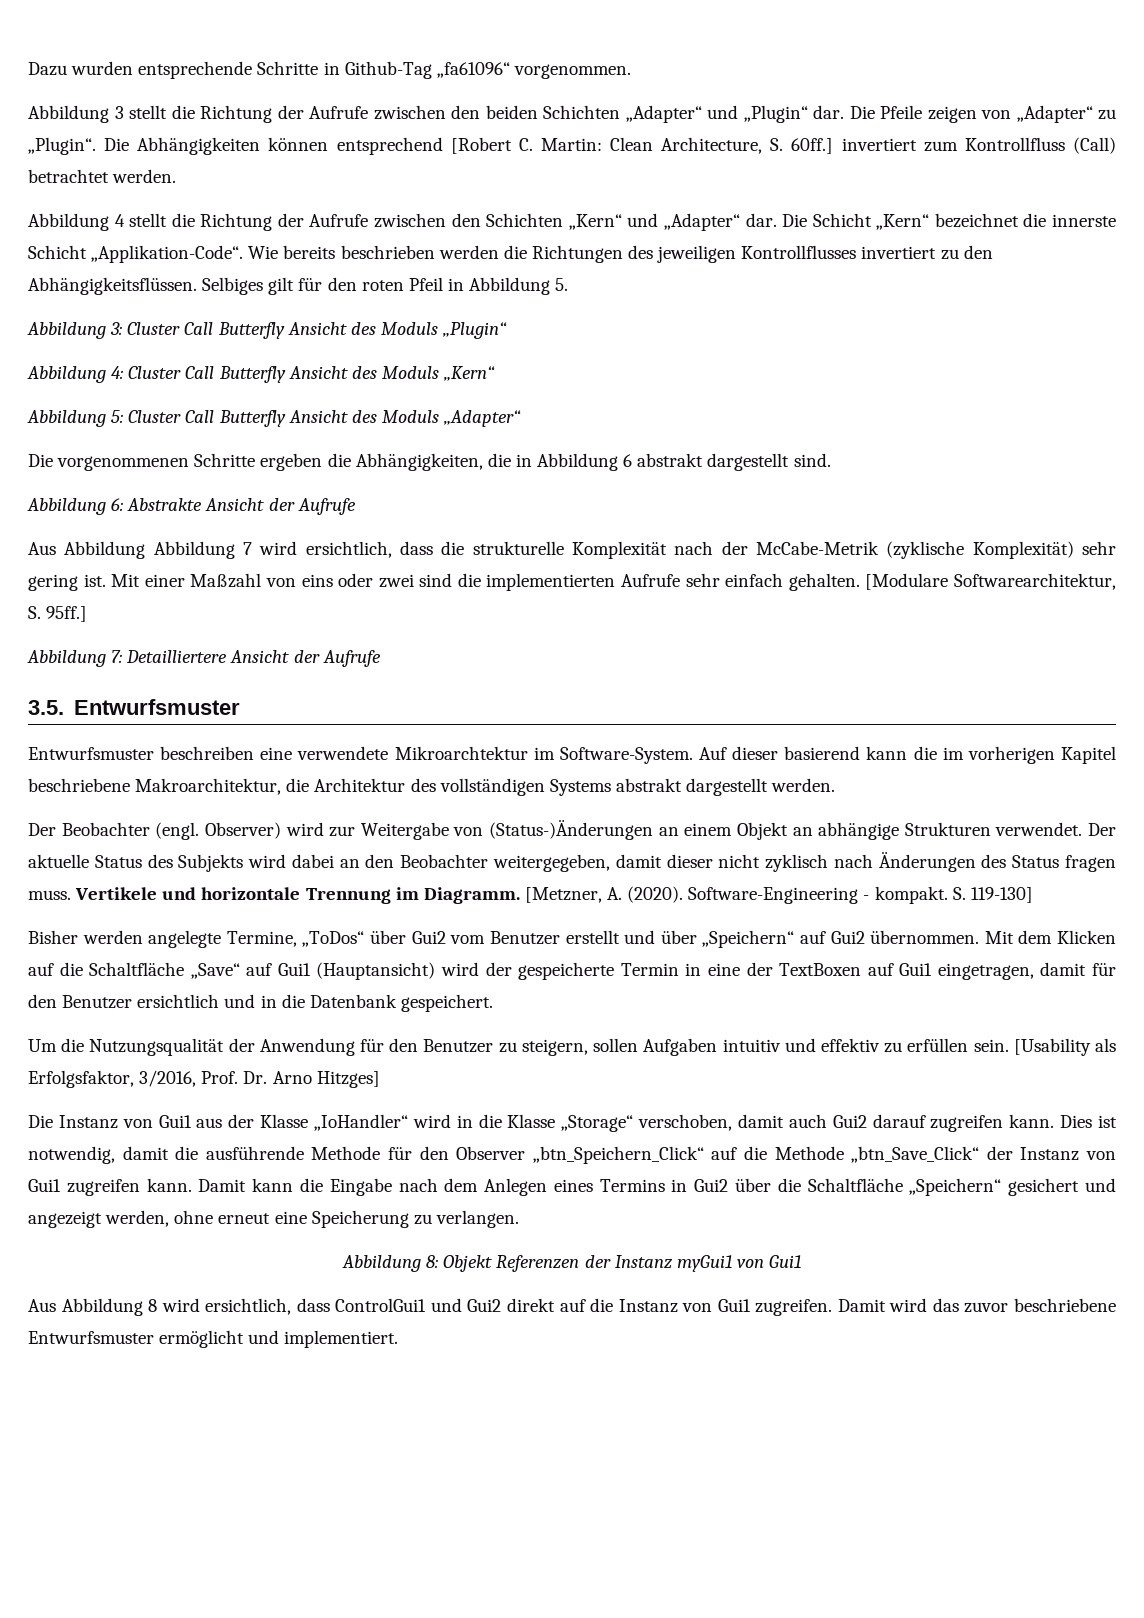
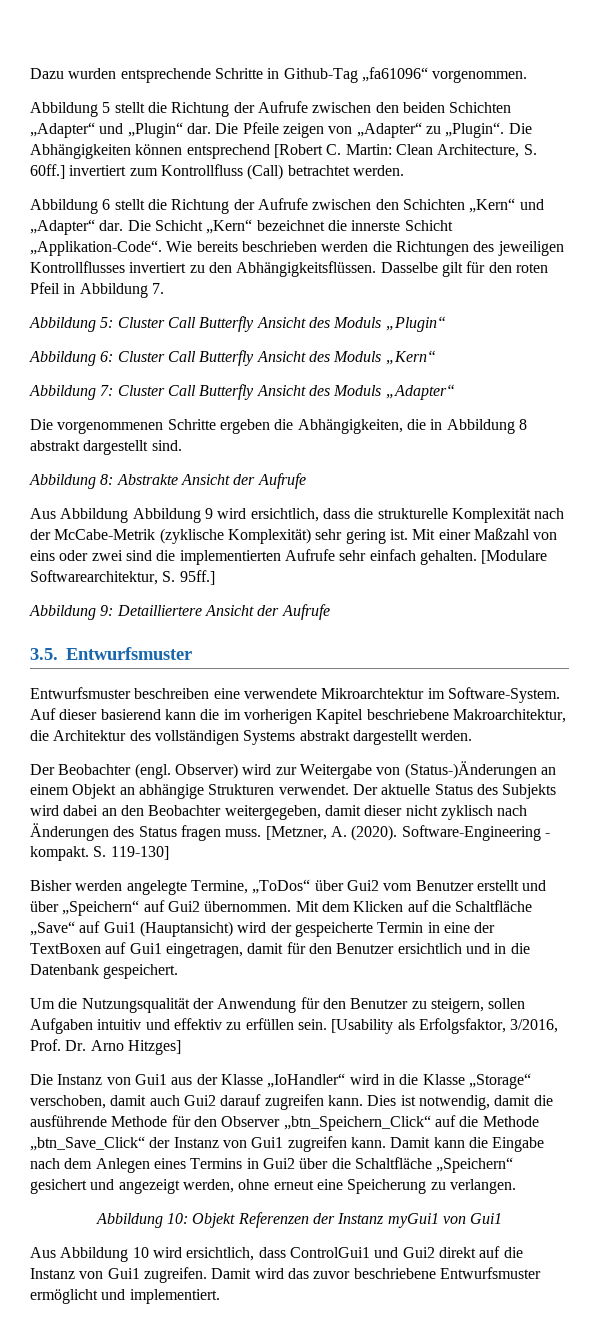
[114,106,124,119] 3 -> [102,102,111,113] 5
[114,214,125,227] 4 -> [102,199,111,210] 6
[202,277,264,295] Selbiges -> [380,262,438,273] Dasselbe
[555,278,569,291] [27,322,123,339] 5. // Abbildung 3: -> [151,283,164,294] [29,317,114,332] 7. // Abbildung 5:
[111,366,124,379] 4: -> [100,351,114,362] 6:
[111,410,124,423] 5: -> [100,385,114,396] 7:
[623,454,633,467] 6 -> [518,419,527,430] 8
[111,498,124,511] 6: -> [100,474,114,485] 8:
[243,542,252,555] 7 -> [204,508,213,519] 9
[111,650,123,663] 7: -> [100,605,114,616] 9:
[75,887,520,904] Vertikele und horizontale Trennung im Diagramm. -> (262, 833) none
[426,1255,439,1268] 8: -> [167,1213,189,1224] 10:
[148,1299,158,1312] 8 -> [132,1247,149,1258] 10

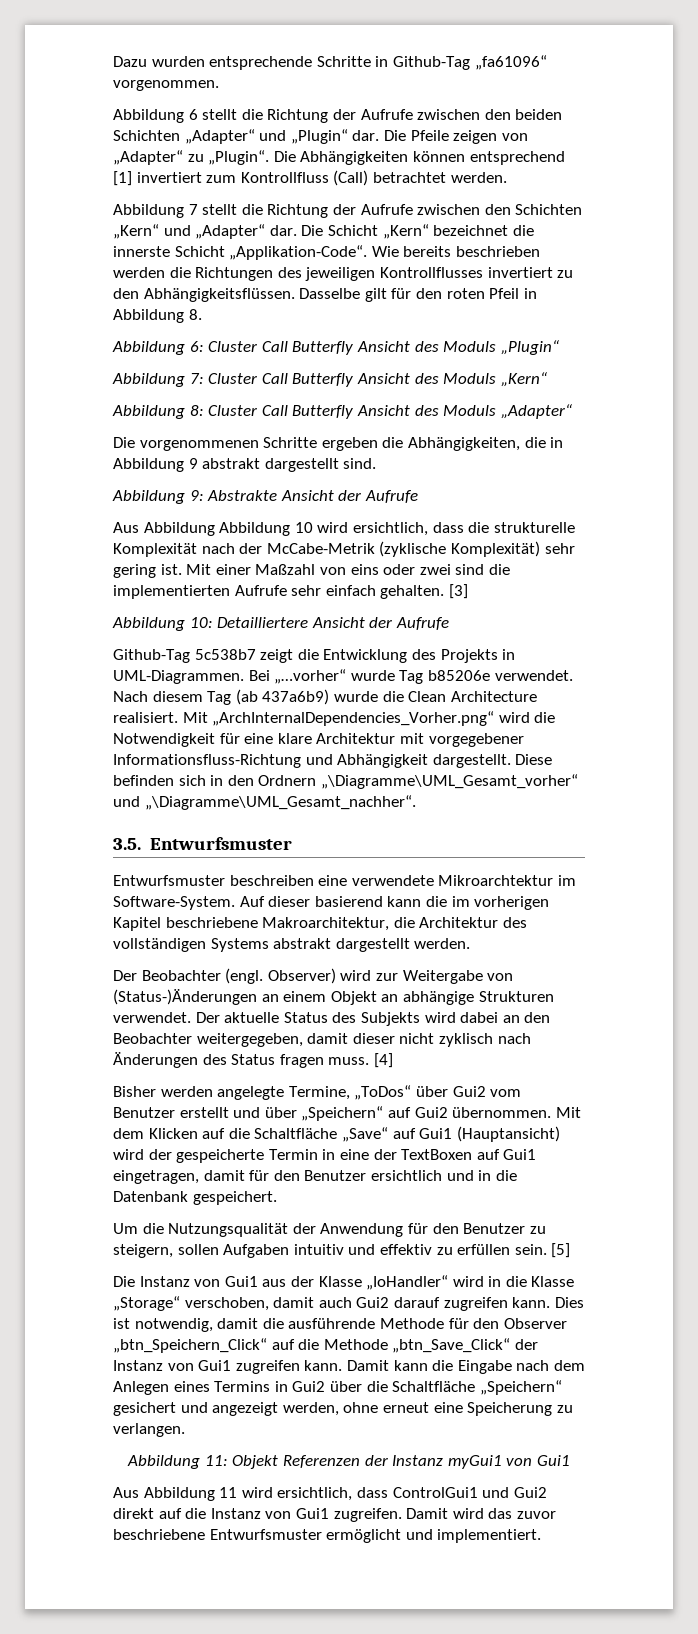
[102,102,111,113] 5 -> [188,109,198,120] 6
[273,144,537,158] [30,164,65,179] [Robert C. Martin: Clean Architecture, S. 60ff.] -> [113,171,132,186] [1]
[102,199,111,210] 6 -> [188,204,198,215] 7
[151,283,164,294] [29,317,114,332] 7. // Abbildung 5: -> [188,309,202,320] [112,341,204,355] 8. // Abbildung 6:
[100,351,114,362] 6: -> [189,373,204,384] 7:
[100,385,114,396] 7: -> [189,405,204,416] 8:
[518,419,527,430] 8 -> [188,458,198,469] 9
[100,474,114,485] 8: -> [189,490,204,501] 9:
[204,508,213,519] 9 -> [294,522,313,533] 10
[481,550,548,564] [30,570,215,585] [29,605,114,620] [Modulare Softwarearchitektur, S. 95ff.] // Abbildung 9: -> [448,584,468,599] [112,617,213,631] [3] // Abbildung 10:
(330, 612) none -> [113,649,516,663] [113,669,573,684] [113,689,537,705] [113,711,556,726] [113,733,524,747] [113,754,553,768] [113,774,578,789] [113,795,416,810] // Github-Tag 5c538b7 zeigt die Entwicklung des Projekts in UML-Diagrammen. Bei „…vorher“ wurde Tag b85206e verwendet. Nach diesem Tag (ab 437a6b9) wurde die Clean Architecture realisiert. Mit „ArchInternalDependencies_Vorher.png“ wird die Notwendigkeit für eine klare Architektur mit vorgegebener Informationsfluss-Richtung und Abhängigkeit dargestellt. Diese befinden sich in den Ordnern „\Diagramme\UML_Gesamt_vorher“ und „\Diagramme\UML_Gesamt_nachher“.
[265,825,550,841] [30,846,169,861] [Metzner, A. (2020). Software-Engineering - kompakt. S. 119-130] -> [373,1053,393,1068] [4]
[331,1018,559,1034] [30,1039,181,1055] [Usability als Erfolgsfaktor, 3/2016, Prof. Dr. Arno Hitzges] -> [551,1243,571,1258] [5]
[167,1213,189,1224] 10: -> [204,1455,228,1466] 11:
[132,1247,149,1258] 10 -> [219,1487,238,1498] 11

